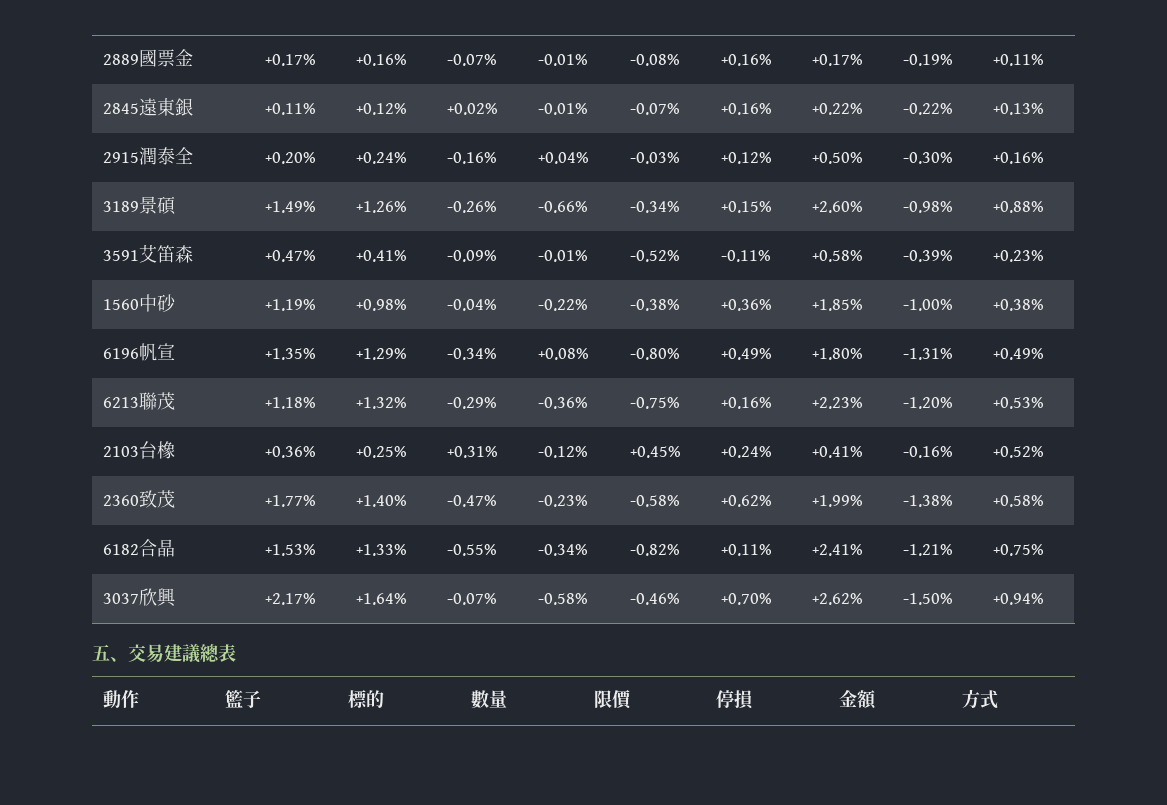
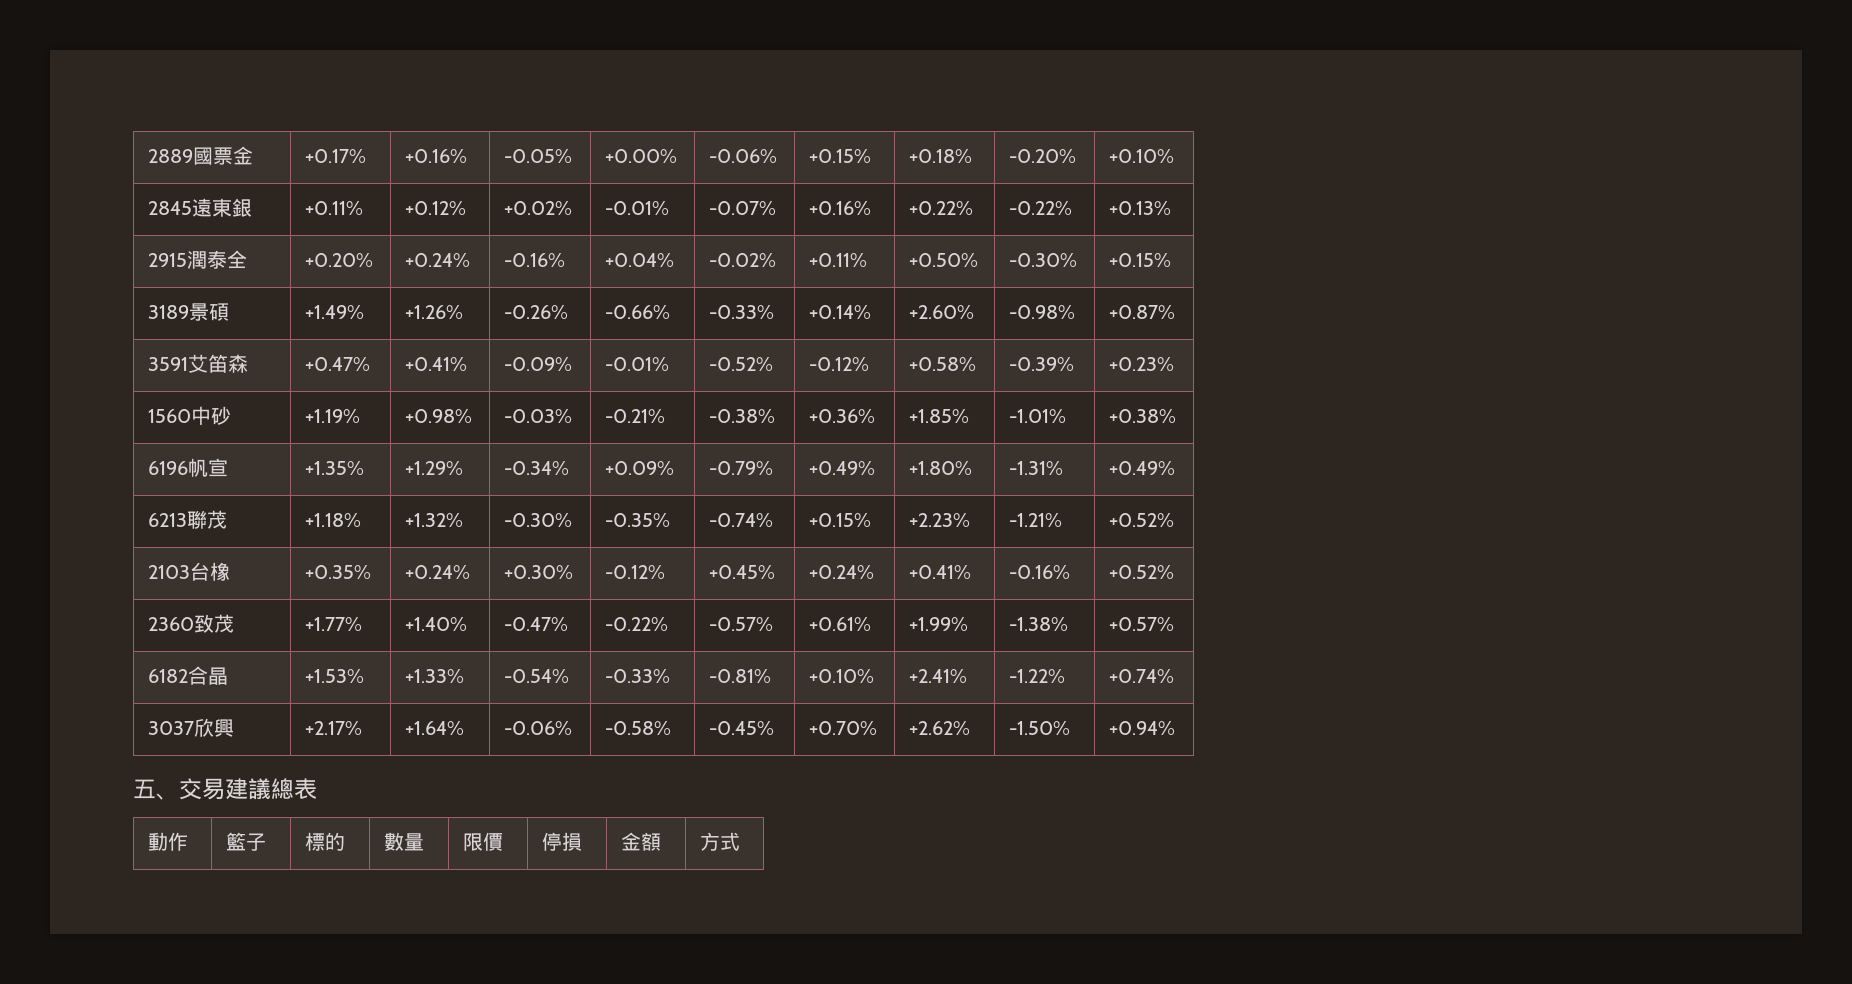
[447,54,498,66] [538,54,589,66] [630,54,681,66] [721,54,773,66] [812,54,864,66] [903,54,954,66] [993,54,1045,66] -0.07% | -0.01% | -0.08% | +0.16% | +0.17% | -0.19% | +0.11% -> [504,149,573,163] [605,149,678,163] [709,149,778,163] [809,149,872,163] [909,149,973,163] [1009,149,1077,163] [1109,149,1175,163] -0.05% | +0.00% | -0.06% | +0.15% | +0.18% | -0.20% | +0.10%
[630,152,681,164] [721,152,773,164] -0.03% | +0.12% -> [709,253,777,267] [809,253,868,267] -0.02% | +0.11%
[993,152,1045,164] +0.16% -> [1109,253,1172,267] +0.15%
[630,201,681,213] [721,201,773,213] -0.34% | +0.15% -> [709,305,775,319] [809,305,872,319] -0.33% | +0.14%
[993,201,1045,213] +0.88% -> [1109,305,1176,319] +0.87%
[721,250,772,262] -0.11% -> [809,357,870,371] -0.12%
[447,299,498,311] [538,299,589,311] -0.04% | -0.22% -> [504,409,573,423] [605,409,666,423] -0.03% | -0.21%
[903,299,954,311] -1.00% -> [1009,409,1067,423] -1.01%
[538,348,590,360] [630,348,681,360] +0.08% | -0.80% -> [605,461,675,475] [709,461,774,475] +0.09% | -0.79%
[447,397,498,409] [538,397,589,409] [630,397,681,409] [721,397,773,409] -0.29% | -0.36% | -0.75% | +0.16% -> [504,513,573,527] [605,513,671,527] [709,513,774,527] [809,513,872,527] -0.30% | -0.35% | -0.74% | +0.15%
[903,397,954,409] [993,397,1045,409] -1.20% | +0.53% -> [1009,513,1063,527] [1109,513,1175,527] -1.21% | +0.52%
[265,446,317,458] [356,446,408,458] [447,446,499,458] +0.36% | +0.25% | +0.31% -> [305,565,372,579] [405,565,471,579] [504,565,574,579] +0.35% | +0.24% | +0.30%
[538,495,589,507] [630,495,681,507] [721,495,773,507] -0.23% | -0.58% | +0.62% -> [605,617,669,631] [709,617,774,631] [809,617,872,631] -0.22% | -0.57% | +0.61%
[993,495,1045,507] +0.58% -> [1109,617,1175,631] +0.57%
[447,544,498,556] [538,544,589,556] [630,544,681,556] [721,544,773,556] -0.55% | -0.34% | -0.82% | +0.11% -> [504,669,570,683] [605,669,671,683] [709,669,772,683] [809,669,875,683] -0.54% | -0.33% | -0.81% | +0.10%
[903,544,954,556] [993,544,1045,556] -1.21% | +0.75% -> [1009,669,1066,683] [1109,669,1175,683] -1.22% | +0.74%
[447,593,498,605] [538,593,589,605] [630,593,681,605] -0.07% | -0.58% | -0.46% -> [504,721,573,735] [605,721,672,735] [709,721,775,735] -0.06% | -0.58% | -0.45%

